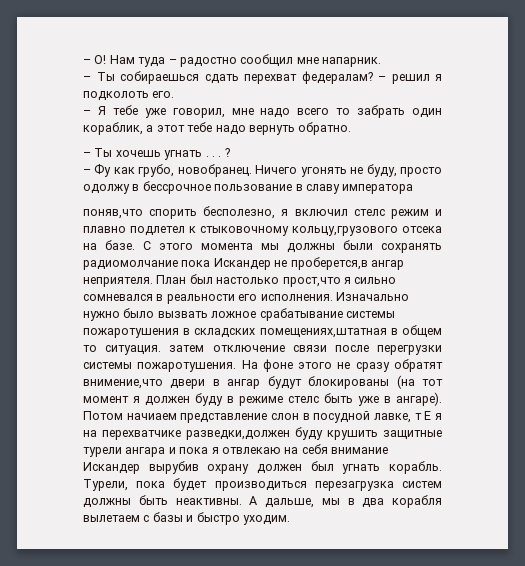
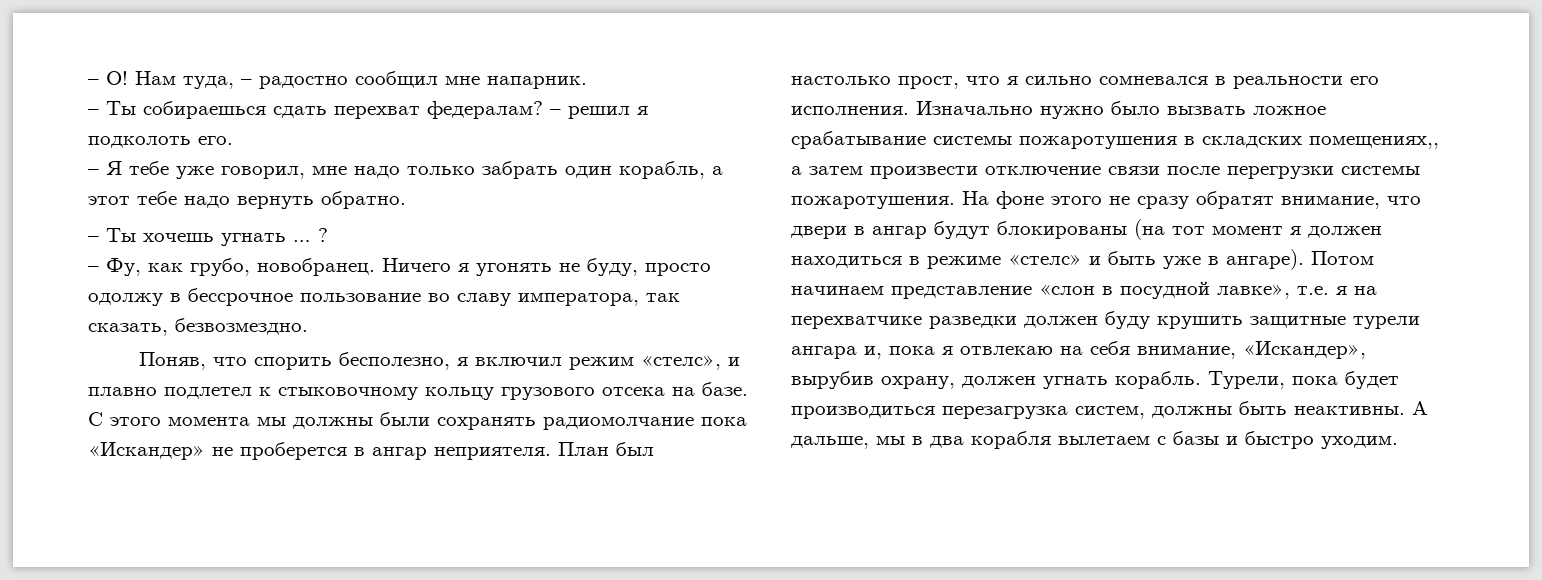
[138,57,166,67] туда -> [183,76,234,89] туда,
[297,108,351,115] всего то -> [407,166,475,175] только
[83,122,143,135] кораблик, -> [619,161,705,179] корабль,
[205,156,222,157] . . . -> [293,240,311,242] …
[94,164,112,177] Фу -> [106,258,141,276] Фу,
(298, 169) none -> [458,263,469,272] я
[295,184,414,194] [83,209,143,219] в славу императора // поняв,что -> [428,293,680,306] [88,318,308,336] [138,352,247,370] во славу императора, так сказать, безвозмездно. // Поняв, что
[353,209,429,219] стелс режим -> [568,355,721,370] режим «стелс»,
[292,226,398,236] кольцу,грузового -> [425,387,595,400] кольцу грузового
[213,257,368,270] Искандер не проберется,в -> [88,442,365,460] «Искандер» не проберется в
[282,277,341,287] прост,что -> [898,76,1000,89] прост, что
[259,325,442,338] [83,345,205,355] помещениях,штатная в общем то ситуация. затем -> [1309,136,1439,149] [791,166,978,179] помещениях,, а затем произвести
[83,379,163,389] внимение,что -> [1281,196,1421,209] внимание, что
[195,393,223,406] буду -> [791,256,902,268] находиться
[288,396,319,403] стелс -> [1008,254,1101,265] «стелс» и
[126,411,432,423] начиаем представление слон в посудной лавке, т Е -> [791,281,1329,299] начинаем представление «слон в посудной лавке», т.е.
[186,430,290,440] разведки,должен -> [929,316,1098,329] разведки должен
[168,447,176,454] и -> [864,346,882,359] и,
[331,447,388,454] [83,461,334,474] внимание Искандер вырубив охрану должен был -> [1137,341,1366,359] [791,371,1036,389] внимание, «Искандер», вырубив охрану, должен
[401,481,442,488] систем -> [1075,406,1145,419] систем,

